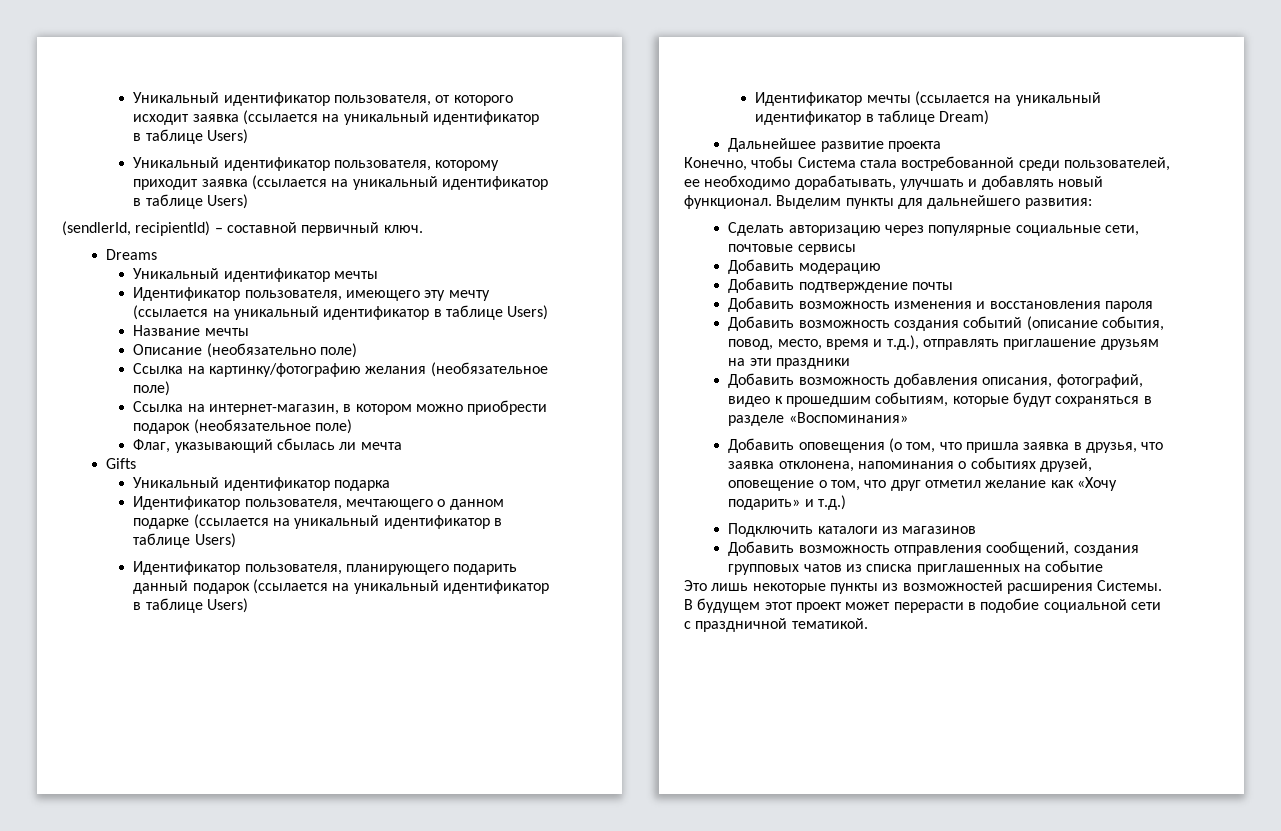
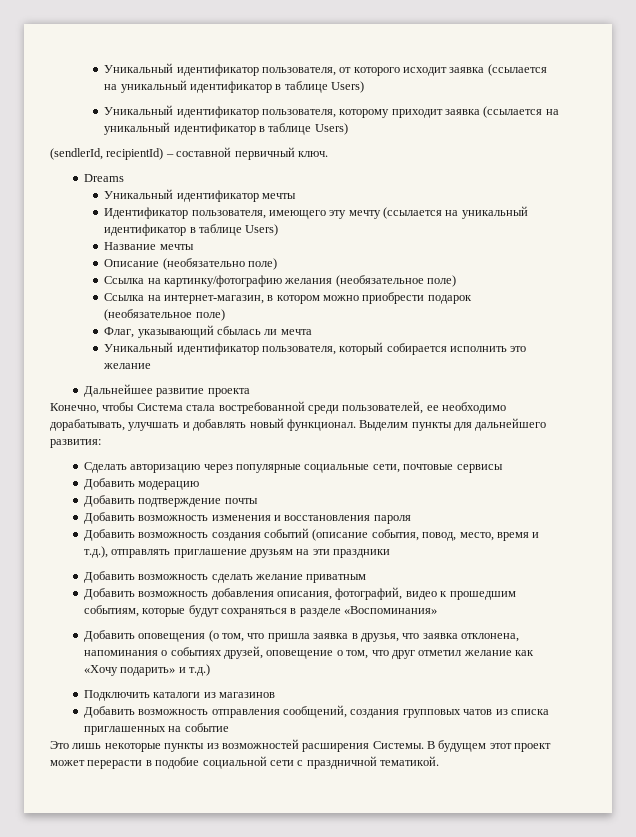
[106,458,137,469] [133,477,390,491] [133,496,504,510] [133,514,502,529] [133,533,236,548] [133,561,518,575] [133,579,549,594] [133,598,248,613] [755,91,1101,106] [755,110,990,125] // Gifts // Уникальный идентификатор подарка // Идентификатор пользователя, мечтающего о данном подарке (ссылается на уникальный идентификатор в таблице Users) // Идентификатор пользователя, планирующего подарить данный подарок (ссылается на уникальный идентификатор в таблице Users) // Идентификатор мечты (ссылается на уникальный идентификатор в таблице Dream) -> [104,342,527,355] [103,363,152,369] // Уникальный идентификатор пользователя, который собирается исполнить это желание
(851, 363) none -> [83,571,367,583] // Добавить возможность сделать желание приватным

